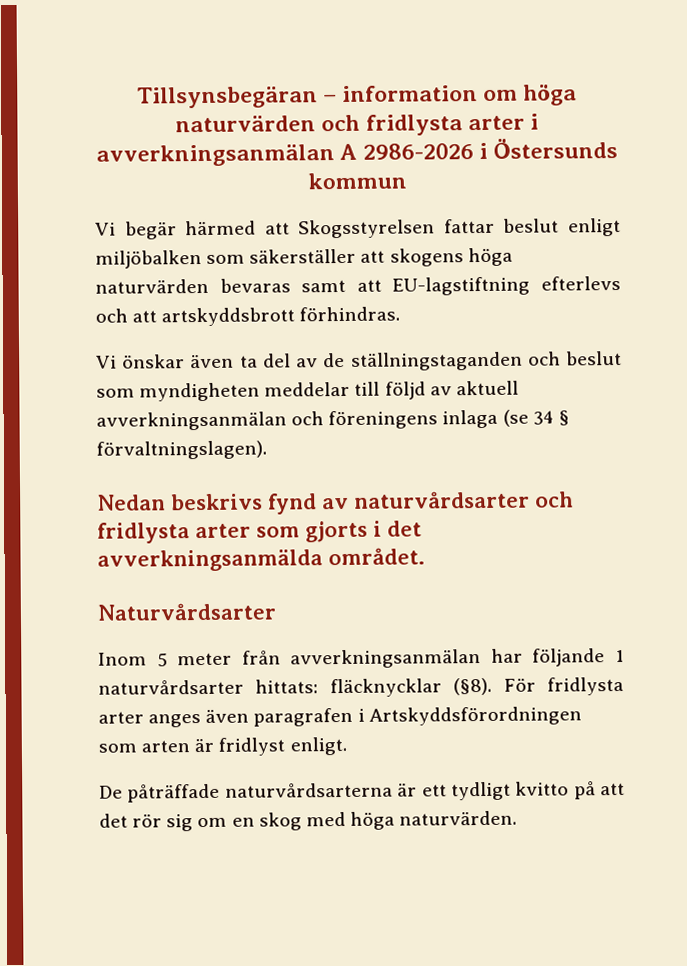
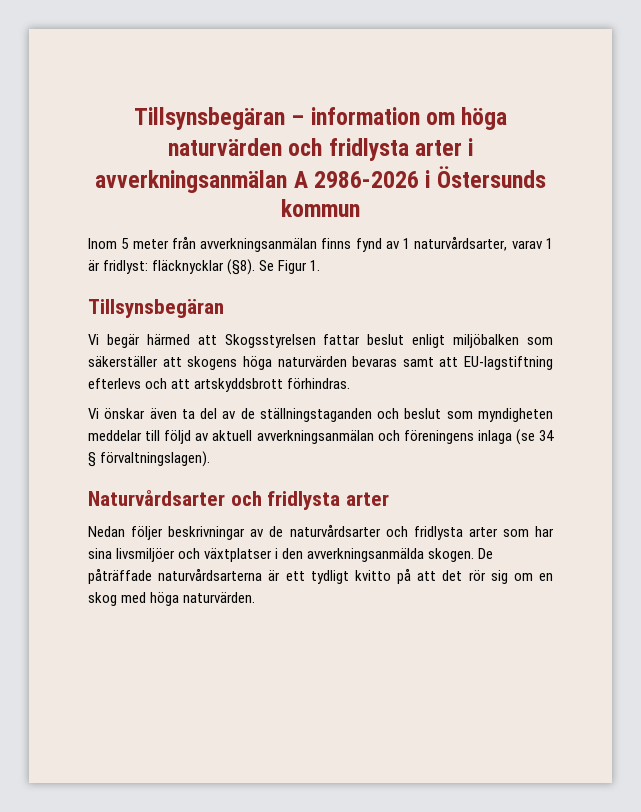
(407, 181) none -> [88,236,553,252] [88,259,321,275] [88,299,224,318] // Inom 5 meter från avverkningsanmälan finns fynd av 1 naturvårdsarter, varav 1 är fridlyst: fläcknycklar (§8). Se Figur 1. // Tillsynsbegäran
[97,493,349,515] Nedan beskrivs fynd av -> [88,490,390,510] [88,526,284,540] Naturvårdsarter och fridlysta arter // Nedan följer beskrivningar av de
[305,520,422,543] [97,547,425,572] [97,602,276,621] [98,648,624,669] [98,677,624,698] [98,706,582,728] [98,736,347,756] gjorts i det avverkningsanmälda området. // Naturvårdsarter // Inom 5 meter från avverkningsanmälan har följande 1 naturvårdsarter hittats: fläcknycklar (§8). För fridlysta arter anges även paragrafen i Artskyddsförordningen som arten är fridlyst enligt. // -> [535,526,555,537] [88,548,475,562] har sina livsmiljöer och växtplatser i den avverkningsanmälda skogen.

